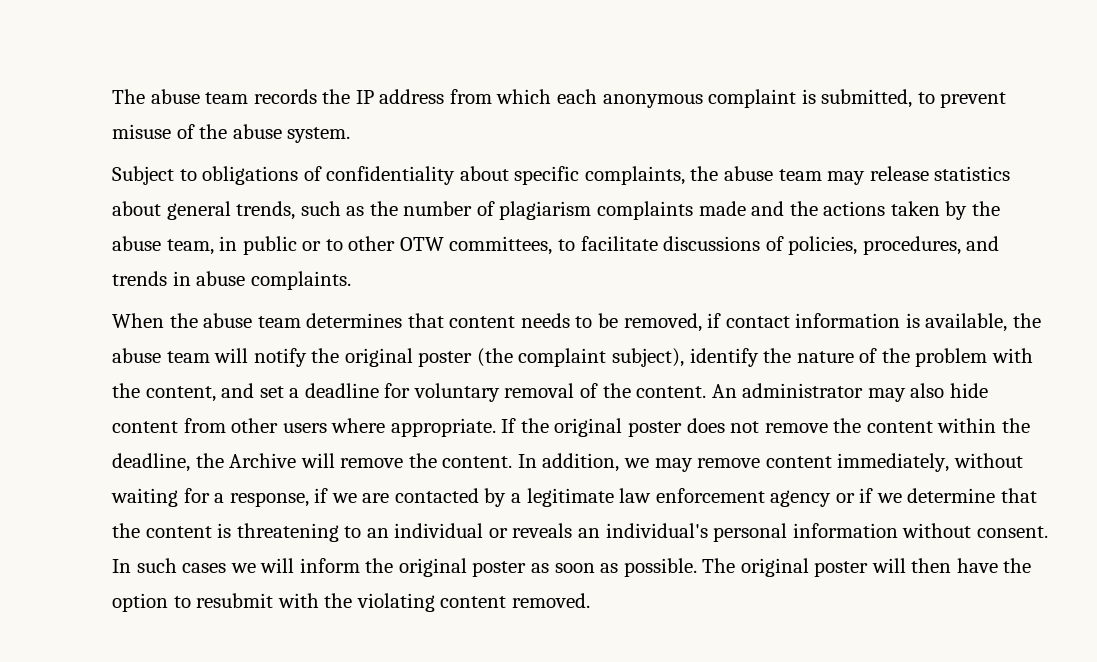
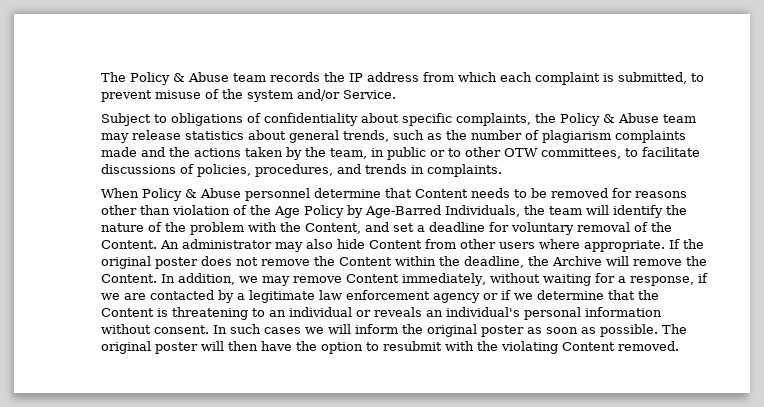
[112,89,200,104] The abuse -> [100,72,229,85] The Policy & Abuse
[602,94,703,108] anonymous -> (532, 77) none
[232,124,351,143] abuse system. -> [246,89,396,102] system and/or Service.
[723,166,773,181] abuse -> [559,113,659,126] Policy & Abuse
[112,236,162,251] abuse -> (326, 152) none
[196,271,246,286] abuse -> (424, 169) none
[169,313,1041,332] [112,348,684,367] the abuse team determines that content needs to be removed, if contact information is available, the abuse team will notify the original poster (the complaint subject), -> [141,188,687,201] [100,205,609,218] Policy & Abuse personnel determine that Content needs to be removed for reasons other than violation of the Age Policy by Age-Barred Individuals, the team will
[145,386,216,402] content, -> [304,223,361,234] Content,
[636,386,707,398] content. -> [100,240,157,249] Content.
[112,421,179,433] content -> [368,240,422,249] Content
[866,421,933,433] content -> [338,257,392,266] Content
[442,456,513,468] content. -> [100,274,157,283] Content.
[765,456,832,468] content -> [345,274,399,283] Content
[145,526,212,538] content -> [100,308,154,317] Content
[440,596,507,608] content -> [561,342,615,351] Content

